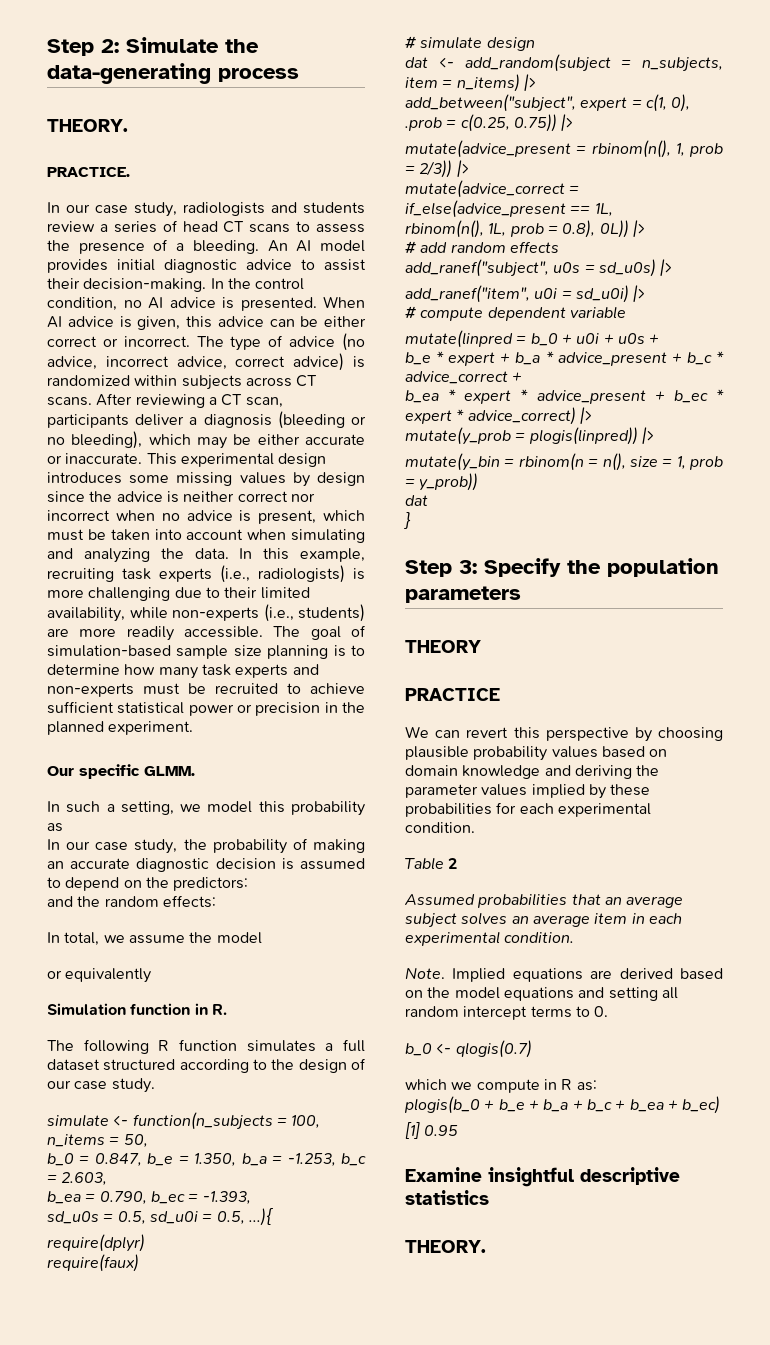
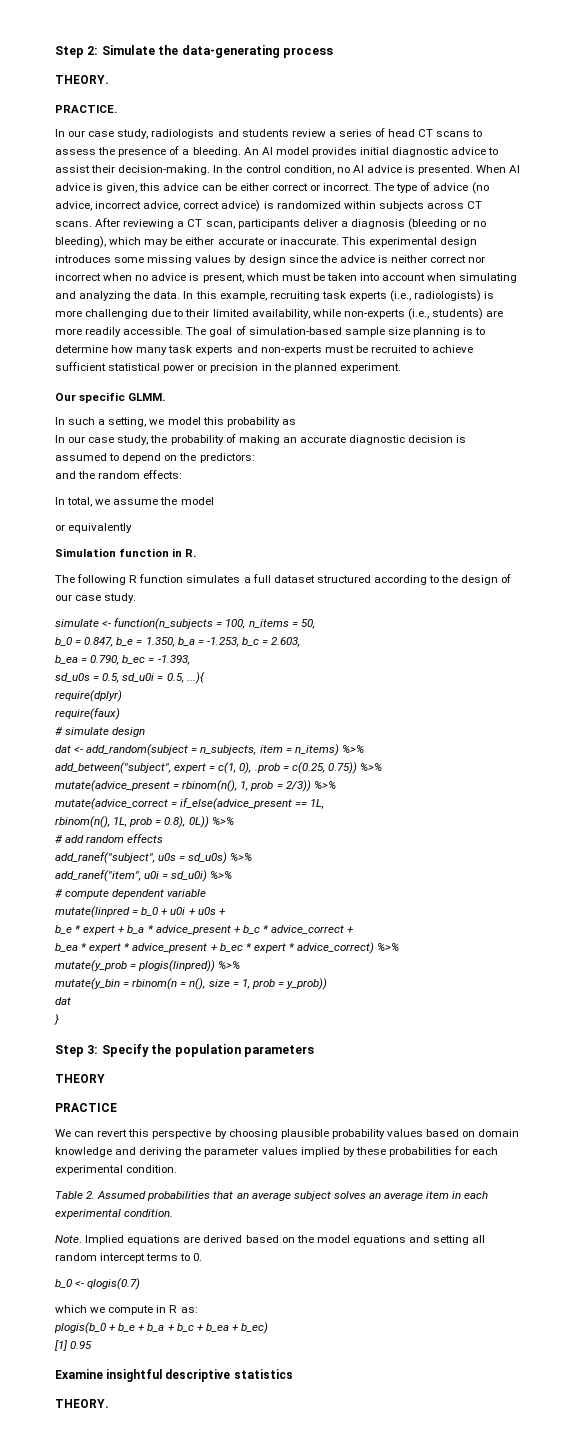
[523,74,536,91] |> -> [341,745,364,753] %>%
[561,114,574,131] |> -> [359,763,382,771] %>%
[456,160,469,177] |> -> [313,781,336,789] %>%
[632,220,645,237] |> -> [211,817,234,825] %>%
[660,259,673,276] |> -> [230,853,253,861] %>%
[633,285,646,302] |> -> [210,871,233,879] %>%
[579,407,592,424] |> -> [377,943,400,951] %>%
[641,427,654,444] |> -> [218,961,241,969] %>%
[448,858,458,869] 2 // -> [86,1191,96,1199] 2.

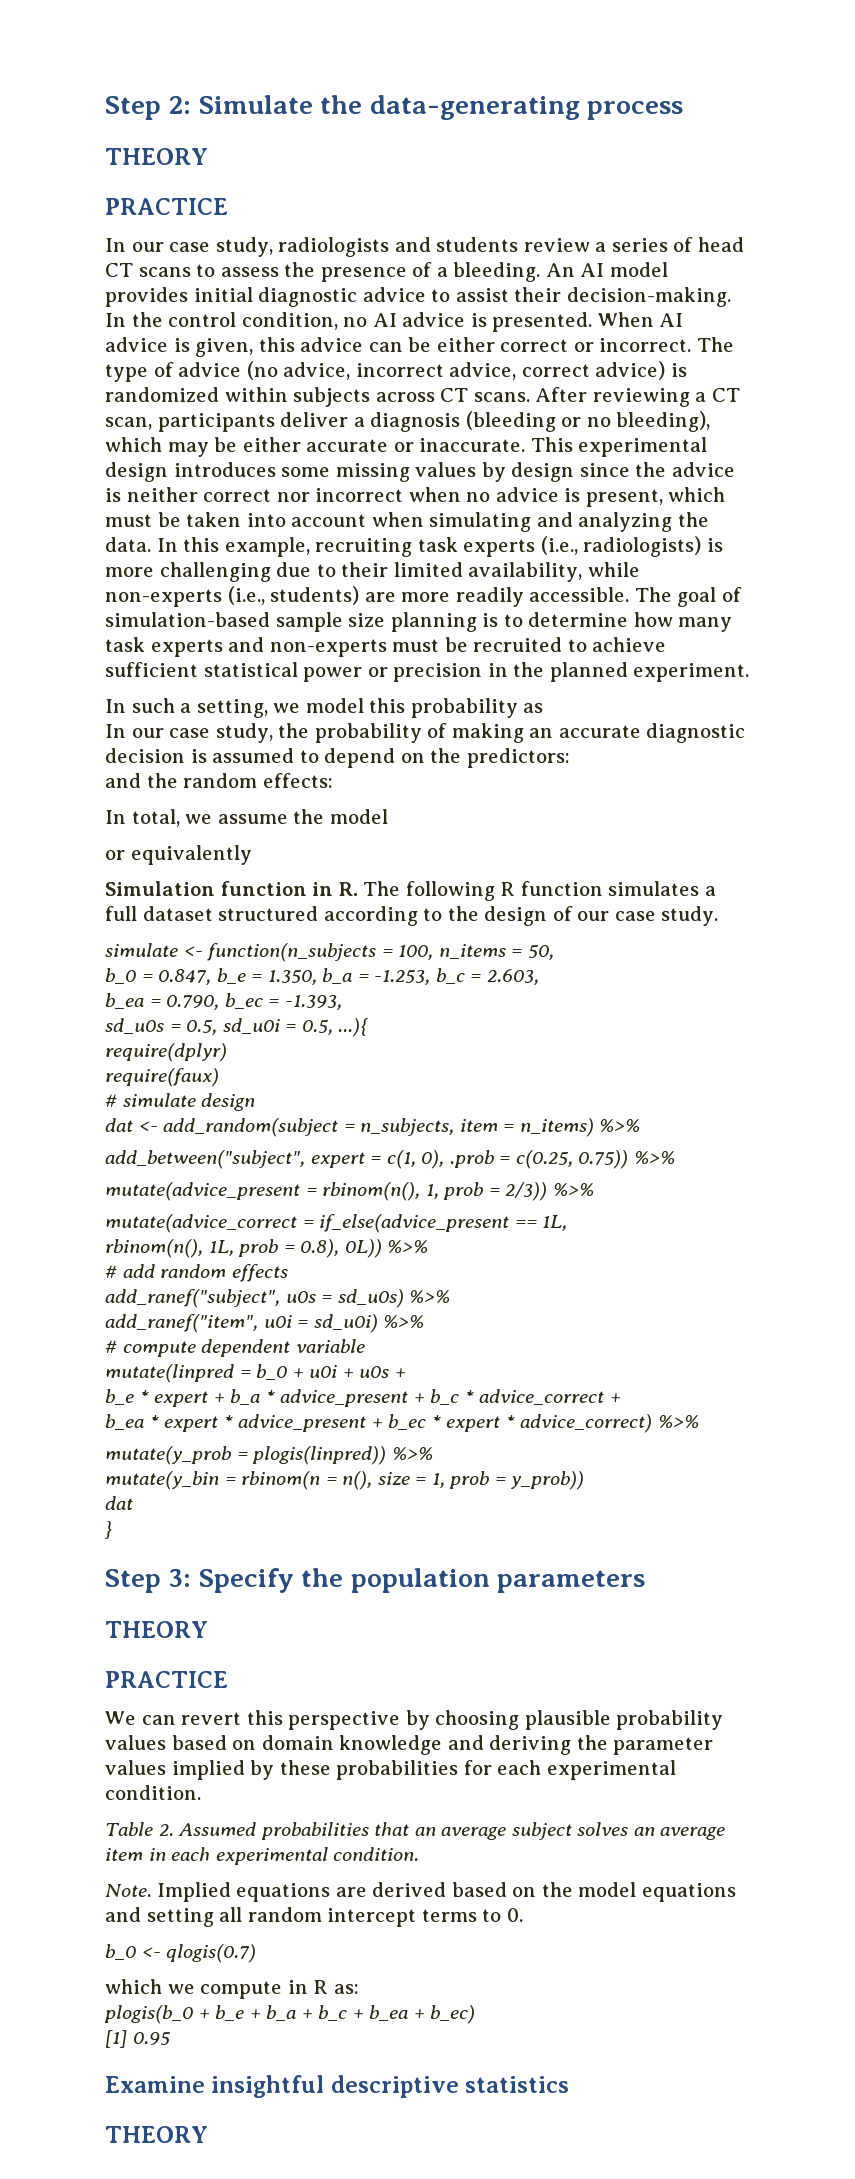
[55,75,109,84] [55,105,117,113] THEORY. // PRACTICE. -> [105,148,208,165] [105,198,228,215] THEORY // PRACTICE
[55,392,166,403] // Our specific GLMM. -> (750, 672) none
(197, 553) // -> (358, 889) none
[55,1399,109,1408] THEORY. -> [105,2126,208,2143] THEORY

